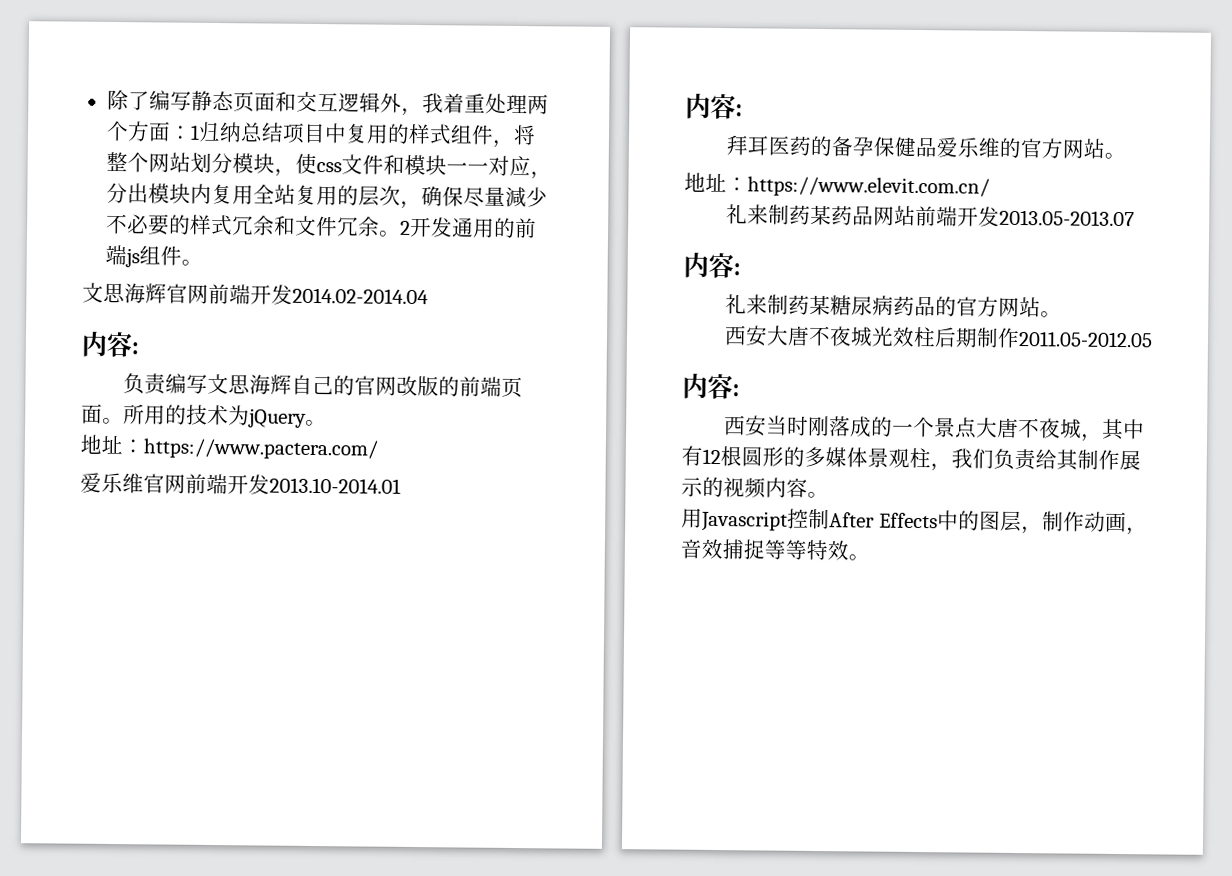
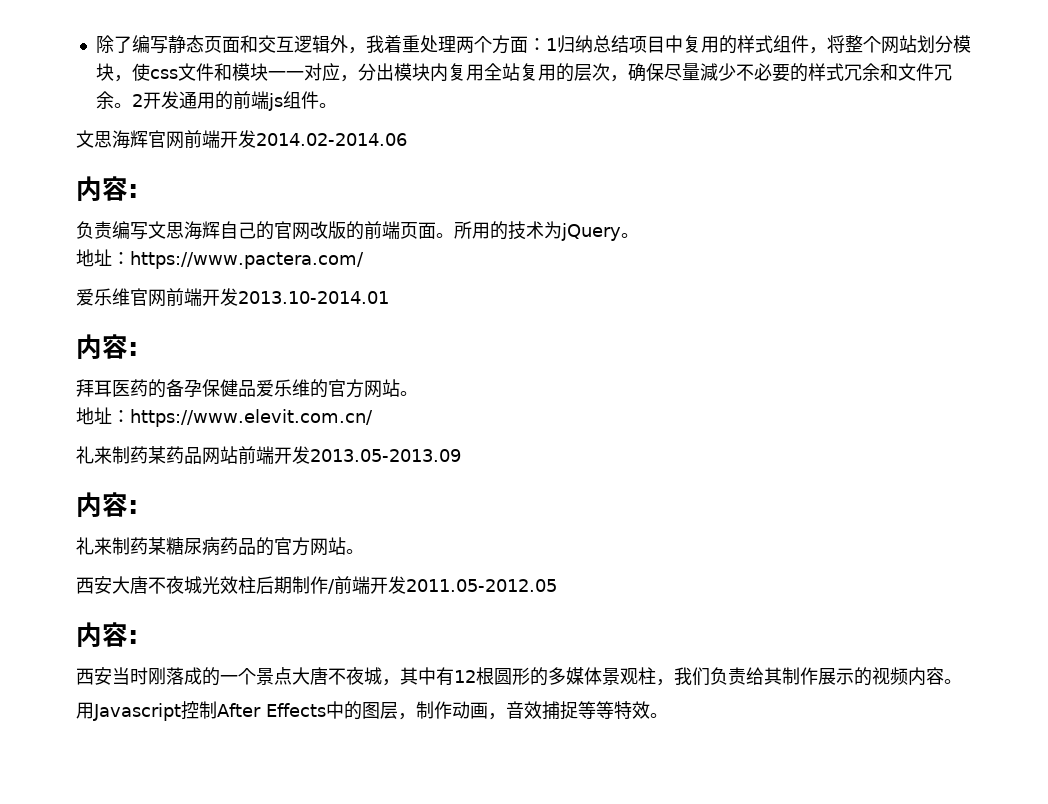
[292,287,429,305] 2014.02-2014.04 -> [256,133,407,146] 2014.02-2014.06
[998,209,1135,227] 2013.05-2013.07 -> [310,449,461,462] 2013.05-2013.09
(1020, 338) none -> [328,576,406,594] /前端开发

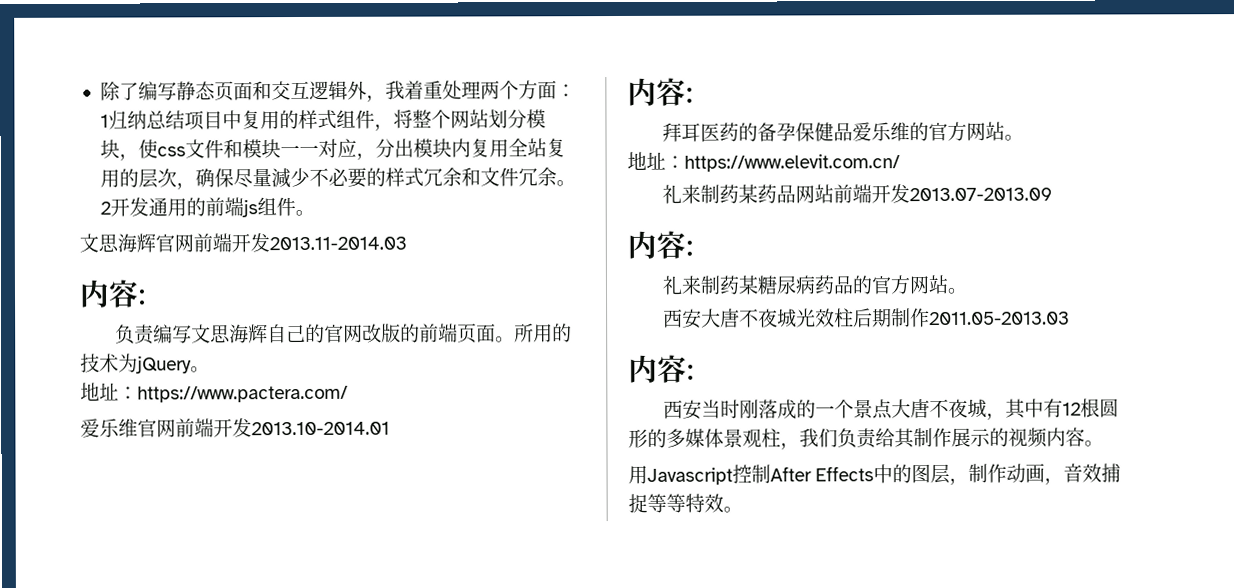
[256,133,407,146] 2014.02-2014.06 -> [269,236,407,251] 2013.11-2014.03
[310,449,461,462] 2013.05-2013.09 -> [908,187,1052,202] 2013.07-2013.09
[328,576,557,594] /前端开发2011.05-2012.05 -> [928,311,1070,326] 2011.05-2013.03

